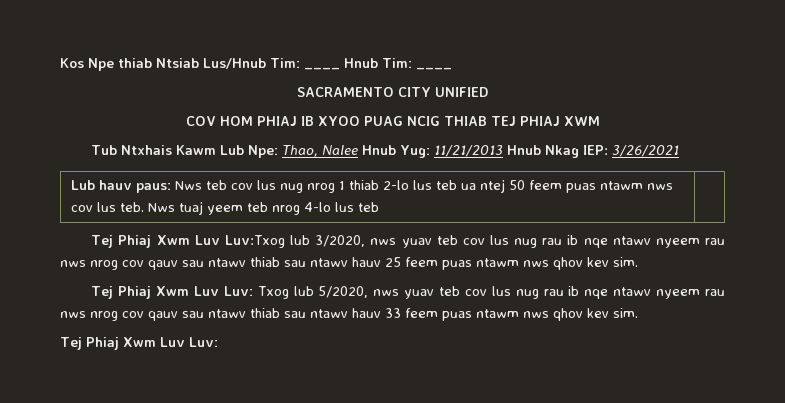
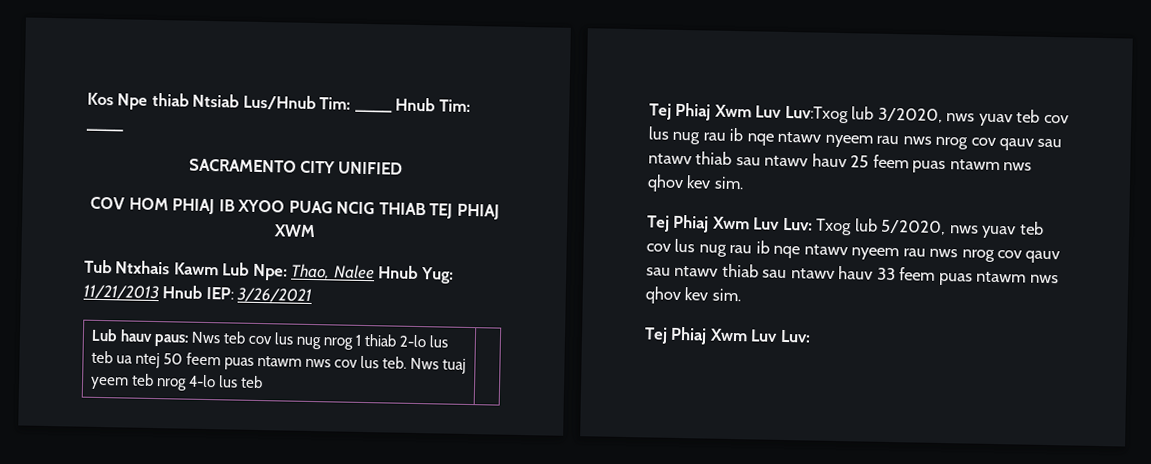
[545,145,580,158] Nkag -> (203, 292) none

